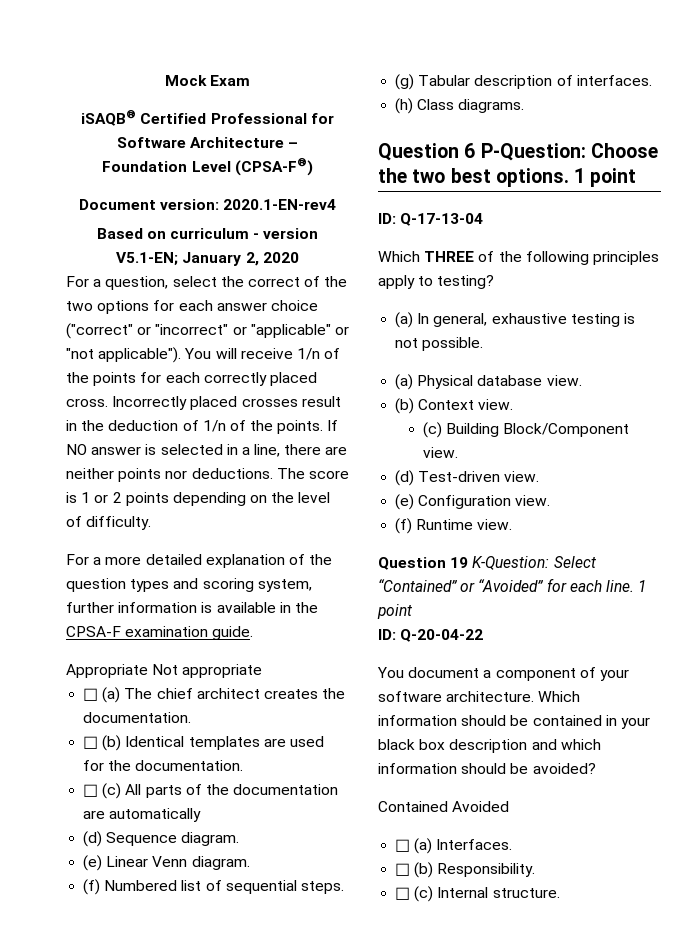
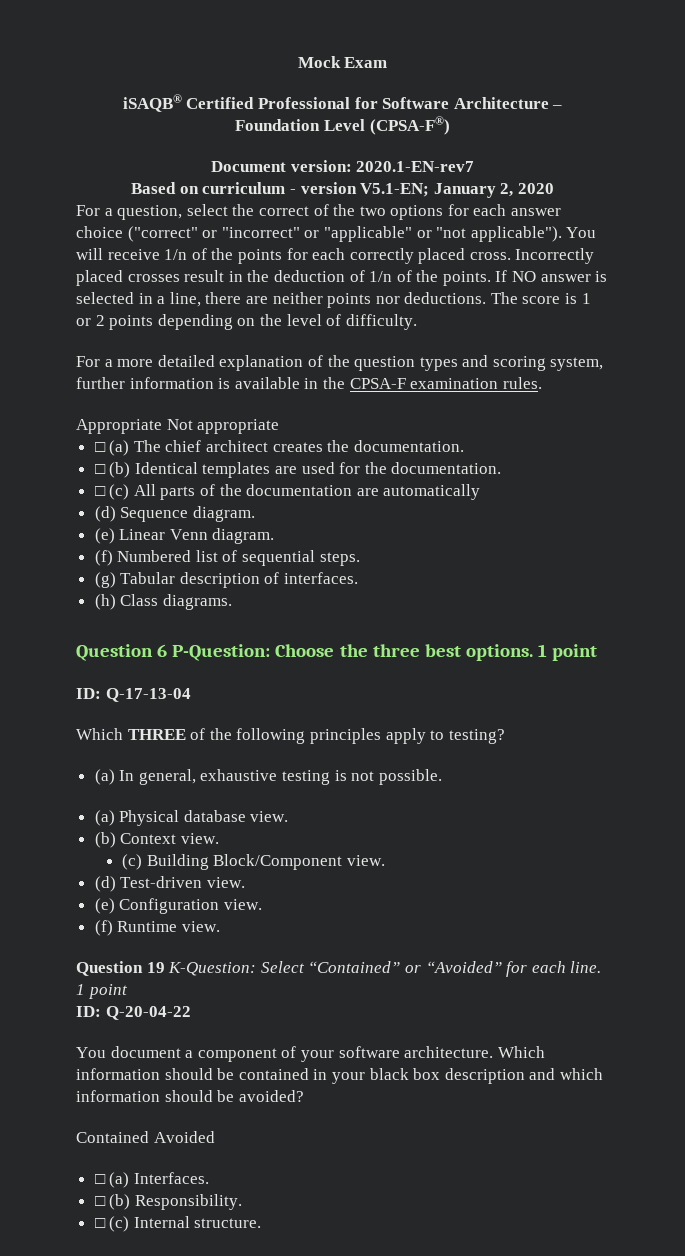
[223,199,337,210] 2020.1-EN-rev4 -> [356,161,475,172] 2020.1-EN-rev7
[212,626,254,640] guide. -> [502,377,542,389] rules.
[412,169,446,183] two -> [372,644,420,657] three

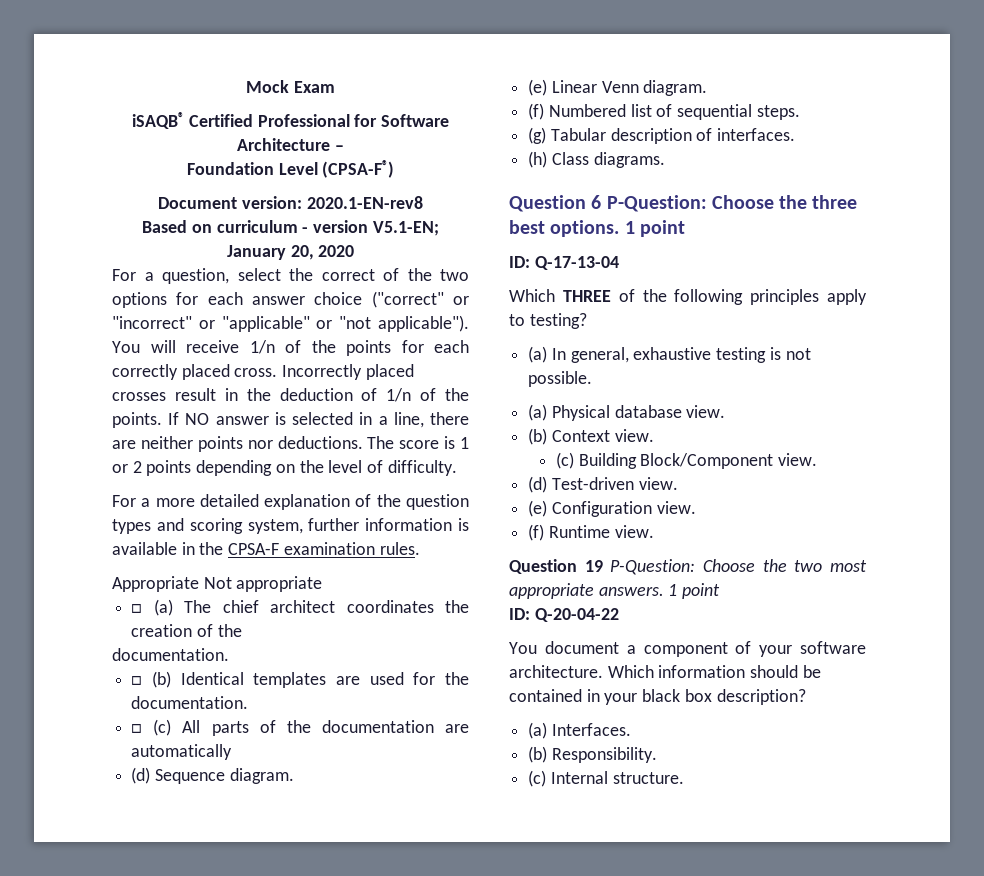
[356,161,475,172] 2020.1-EN-rev7 -> [306,196,423,209] 2020.1-EN-rev8
[500,183,514,197] 2, -> [290,245,314,260] 20,
[272,440,350,452] creates the -> [346,600,469,613] [131,624,242,637] coordinates the creation of the //
[168,961,602,977] K-Question: Select “Contained” or “Avoided” for each line. -> [610,559,867,575] [509,583,664,599] P-Question: Choose the two most appropriate answers.
[444,1068,603,1084] [76,1090,304,1102] [76,1131,215,1143] [94,1174,106,1184] description and which information should be avoided? // Contained Avoided // □ -> [716,689,806,705] description? //
[94,1196,106,1206] □ -> (631, 729) none
[94,1218,106,1228] □ -> (657, 755) none

